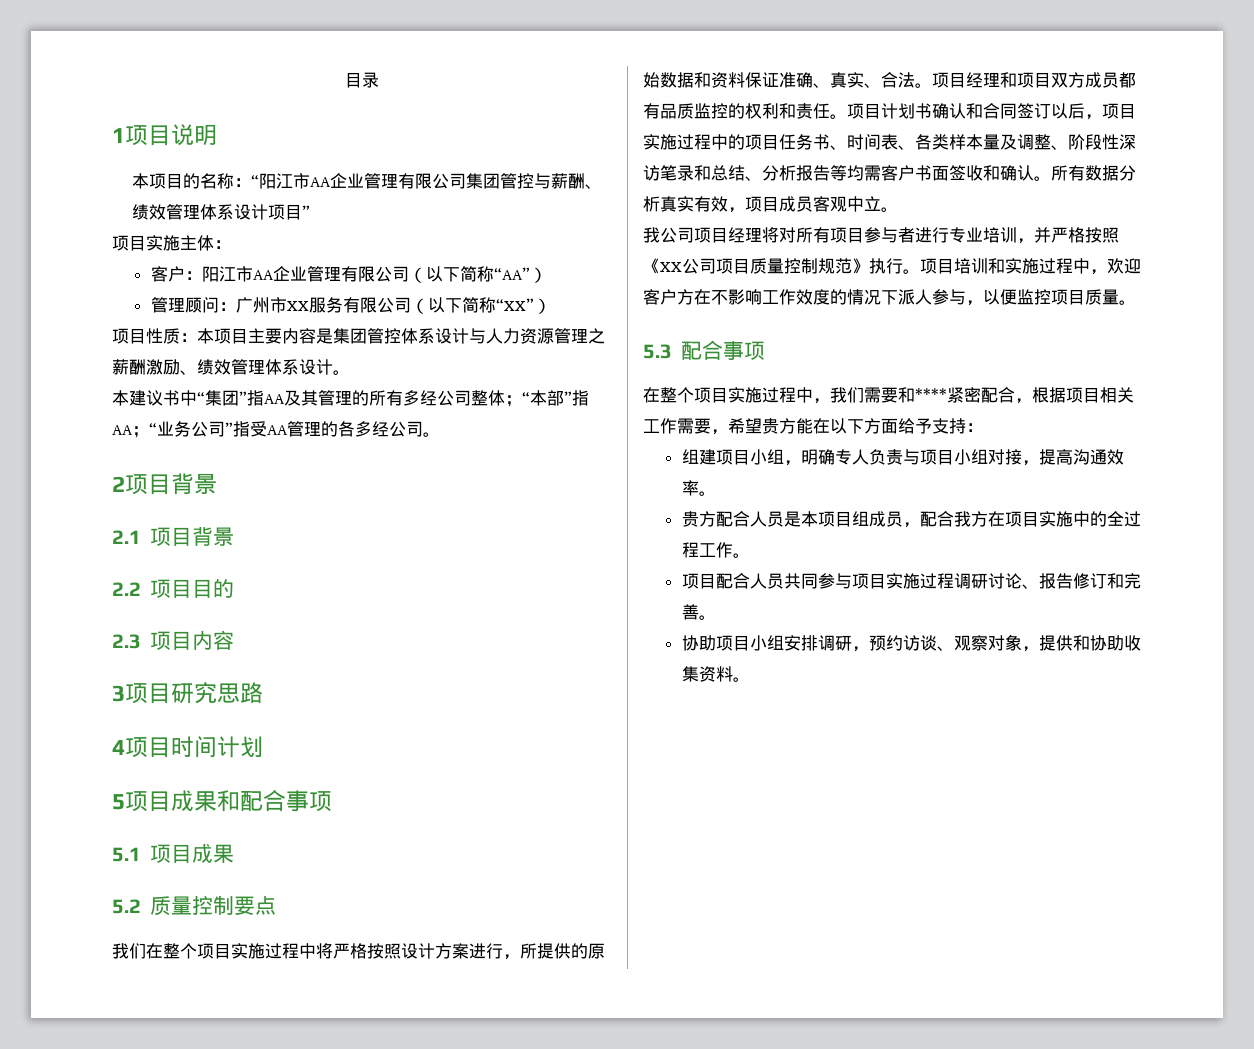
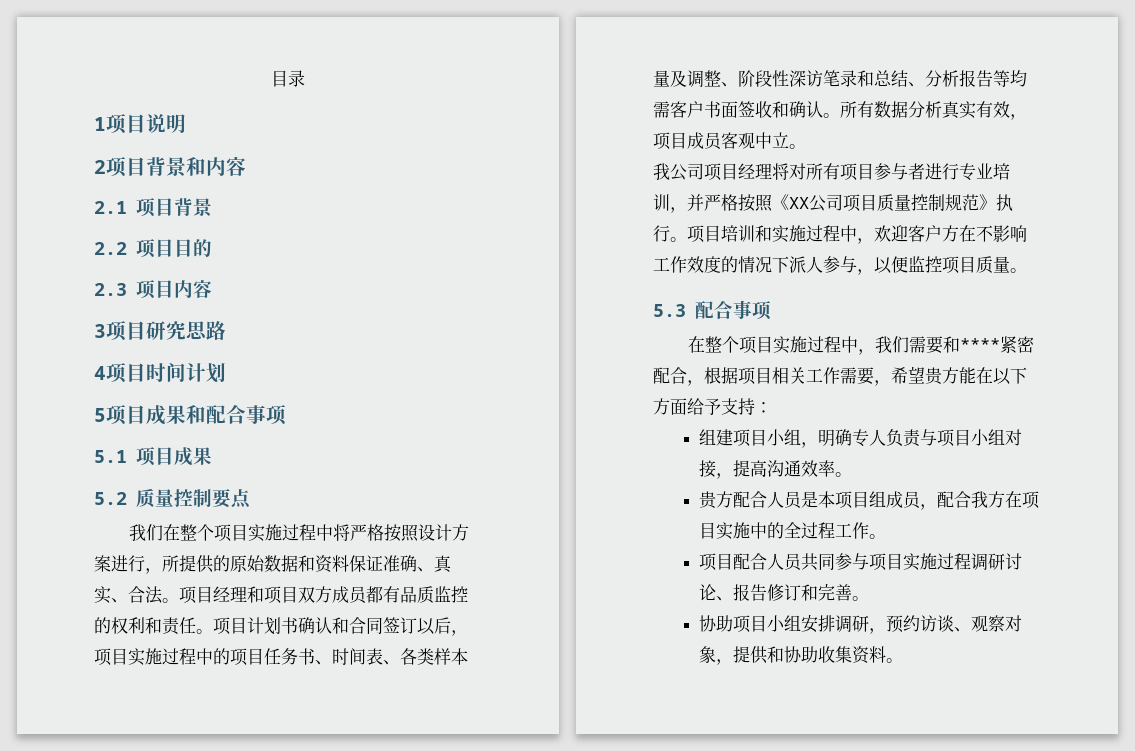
[131,173,602,189] [131,204,310,220] [112,235,231,251] [150,266,547,283] [150,297,551,314] [112,328,605,344] [112,359,350,375] [112,390,589,407] [112,421,440,438] // 本项目的名称：“阳江市AA企业管理有限公司集团管控与薪酬、绩效管理体系设计项目” // 项目实施主体： // 客户：阳江市AA企业管理有限公司（以下简称“AA”） // 管理顾问：广州市XX服务有限公司（以下简称“XX”） // 项目性质：本项目主要内容是集团管控体系设计与人力资源管理之薪酬激励、绩效管理体系设计。 // 本建议书中“集团”指AA及其管理的所有多经公司整体；“本部”指AA；“业务公司”指受AA管理的各多经公司。 -> (186, 123) none
(217, 484) none -> [186,156,246,176] 和内容

